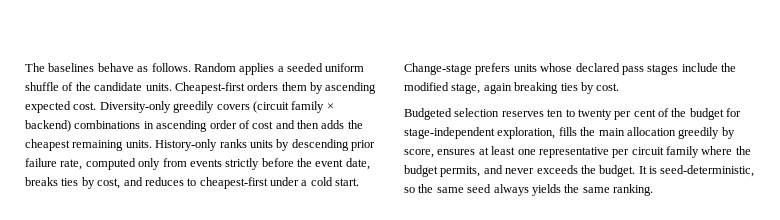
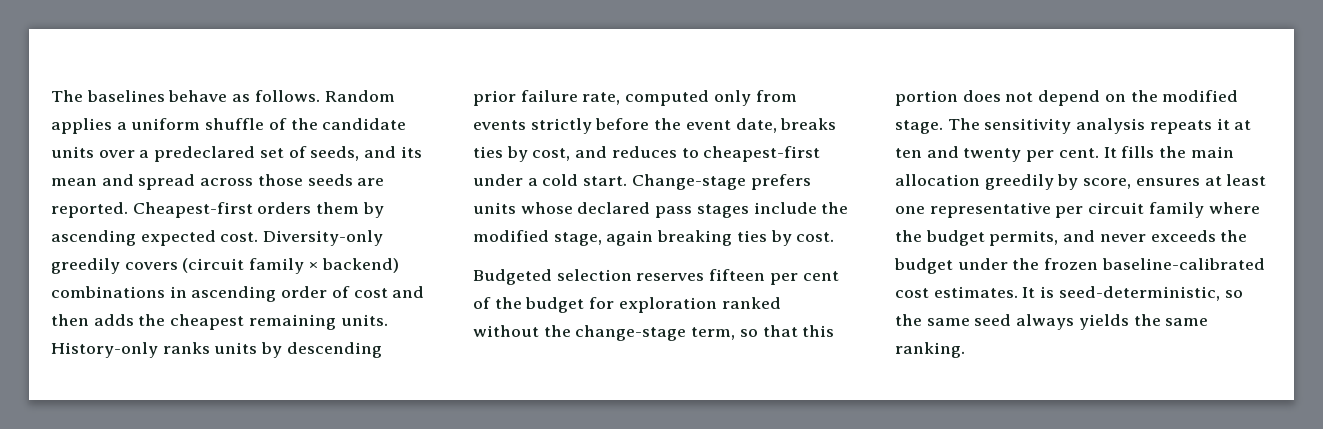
[287,63,323,72] seeded -> (127, 126) none
[145,83,172,91] units. -> [51,146,422,162] [51,174,385,190] [51,202,128,218] units over a predeclared set of seeds, and its mean and spread across those seeds are reported.
[547,109,612,120] ten to twenty -> [709,269,766,281] fifteen
[404,127,556,139] stage-independent exploration, -> [618,297,781,313] [473,325,835,341] [895,90,1239,106] [895,118,1252,134] [895,146,1117,162] exploration ranked without the change-stage term, so that this portion does not depend on the modified stage. The sensitivity analysis repeats it at ten and twenty per cent. It
[599,165,636,177] budget. -> [894,258,1265,274] [895,286,1018,298] budget under the frozen baseline-calibrated cost estimates.

